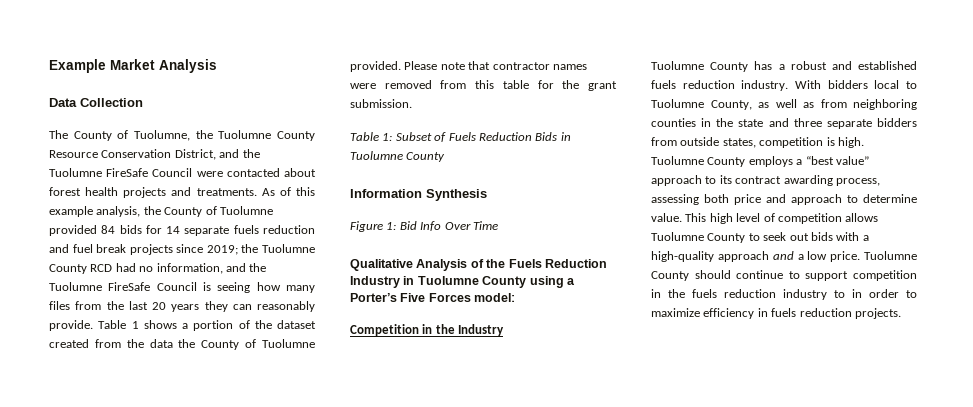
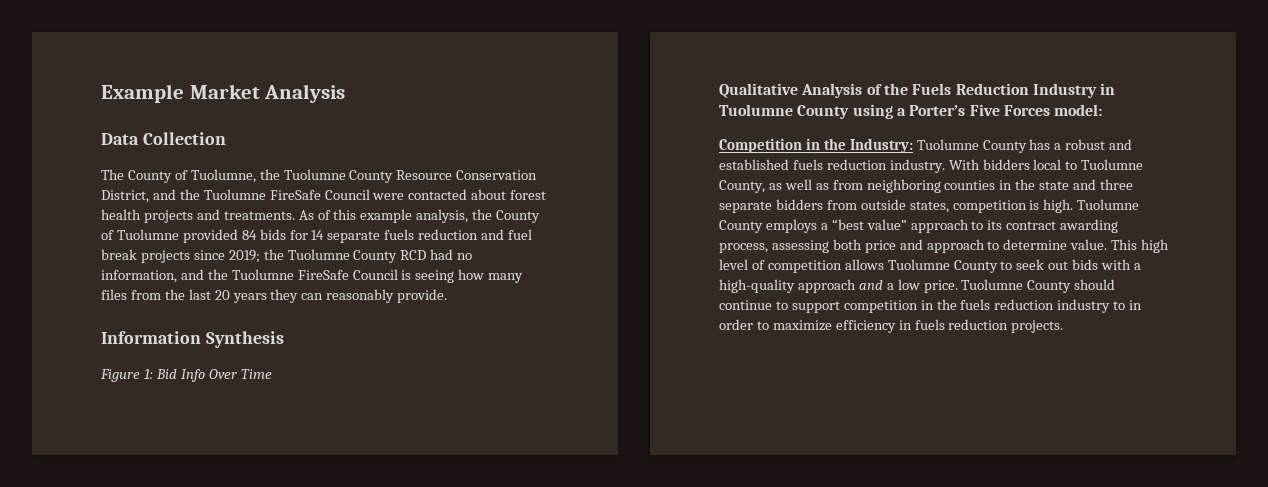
[98,320,316,331] [49,339,315,350] [350,61,587,72] [350,80,617,91] [350,99,412,108] [350,132,571,142] [350,151,446,162] Table 1 shows a portion of the dataset created from the data the County of Tuolumne provided. Please note that contractor names were removed from this table for the grant submission. // Table 1: Subset of Fuels Reduction Bids in Tuolumne County -> (448, 296) none
[458,324,505,336] Industry // -> [849,138,913,153] Industry:

